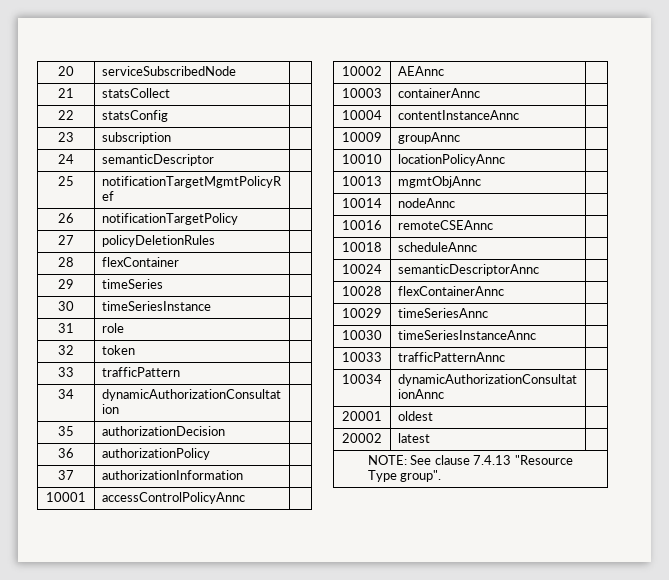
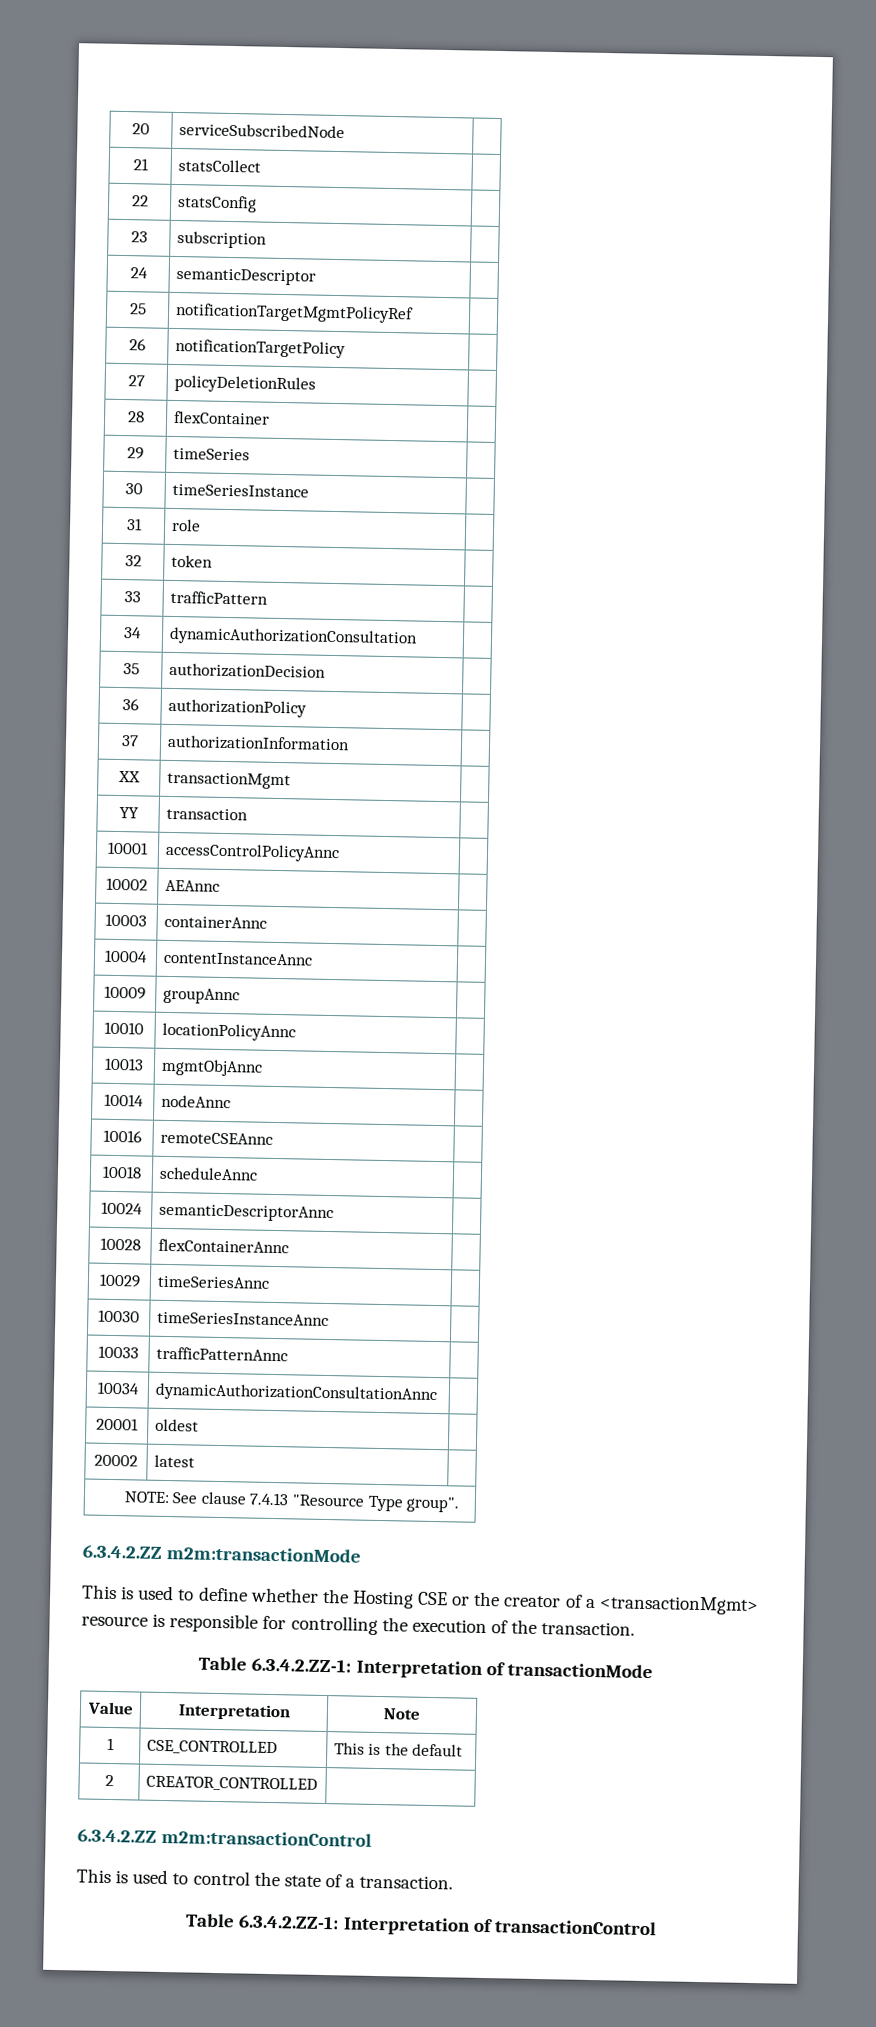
(243, 475) none -> [117,770,141,783] [166,771,291,790] [118,807,139,819] [165,807,248,821] // XX | transactionMgmt | // YY | transaction |
(442, 476) none -> [82,1544,362,1563] [82,1584,759,1616] [81,1613,636,1636] [198,1656,653,1679] [86,1701,134,1715] [177,1703,291,1721] [383,1708,421,1720] [106,1737,115,1751] [146,1739,278,1756] [333,1742,464,1757] [104,1774,114,1787] [145,1775,318,1792] [77,1828,373,1847] [76,1868,454,1890] [185,1913,657,1936] // 6.3.4.2.ZZ m2m:transactionMode // This is used to define whether the Hosting CSE or the creator of a <transactionMgmt> resource is responsible for controlling the execution of the transaction. // Table 6.3.4.2.ZZ-1: Interpretation of transactionMode // Value | Interpretation | Note // 1 | CSE_CONTROLLED | This is the default // 2 | CREATOR_CONTROLLED | // 6.3.4.2.ZZ m2m:transactionControl // This is used to control the state of a transaction. // Table 6.3.4.2.ZZ-1: Interpretation of transactionControl

